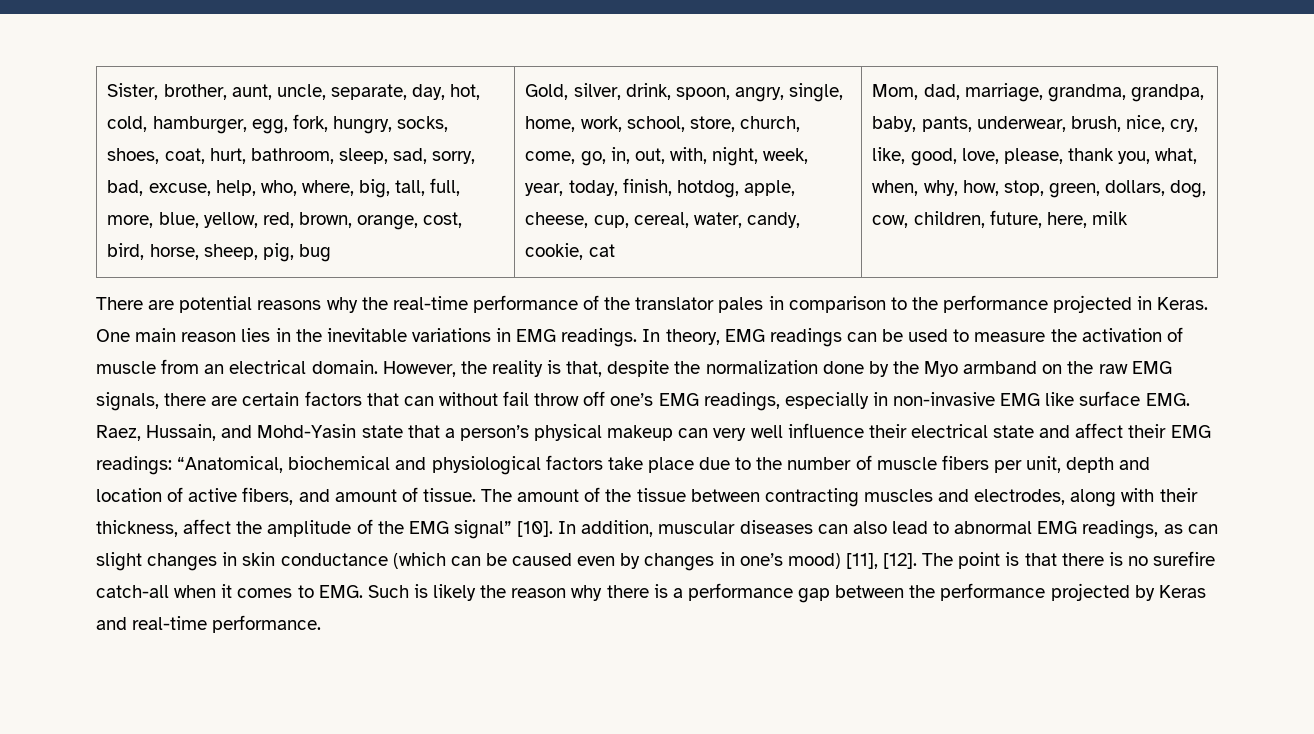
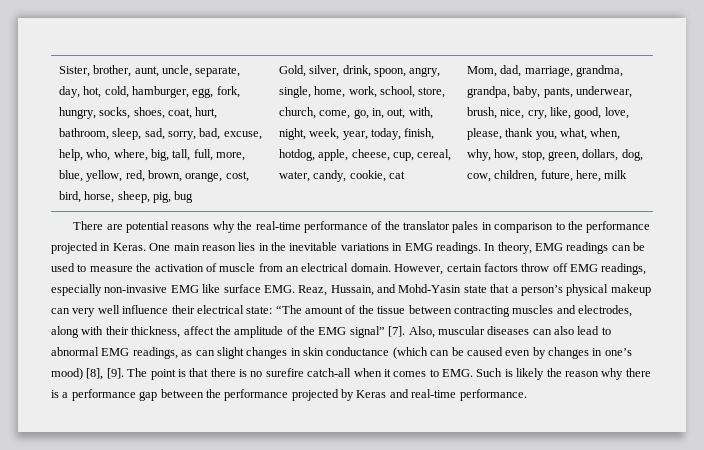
[460,360,1172,377] [96,391,530,411] the reality is that, despite the normalization done by the Myo armband on the raw EMG signals, there are certain factors that can without fail -> [446,263,518,272] certain factors
[610,393,654,406] one’s -> (568, 267) none
[872,392,888,406] in -> (102, 290) none
[96,425,141,441] Raez, -> [298,285,328,296] Reaz,
[993,423,1211,438] [96,455,1151,475] [96,487,513,505] state and affect their EMG readings: “Anatomical, biochemical and physiological factors take place due to the number of muscle fibers per unit, depth and location of active fibers, and amount of tissue. The -> [246,305,302,314] state: “The
[517,520,654,537] [10]. In addition, -> [388,326,435,338] [7]. Also,
[845,553,918,569] [11], [12]. -> [86,368,124,380] [8], [9].

